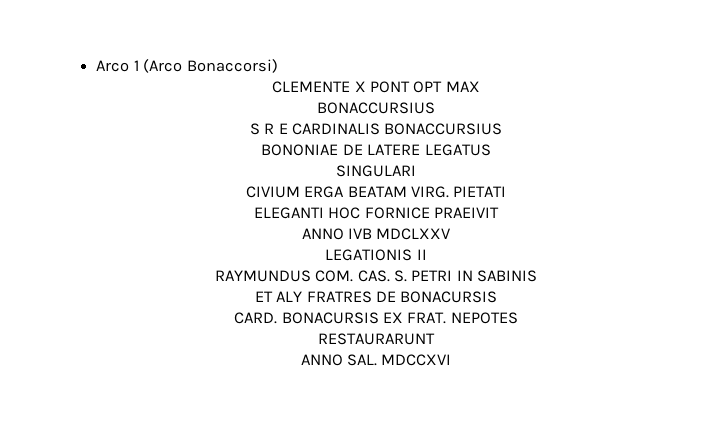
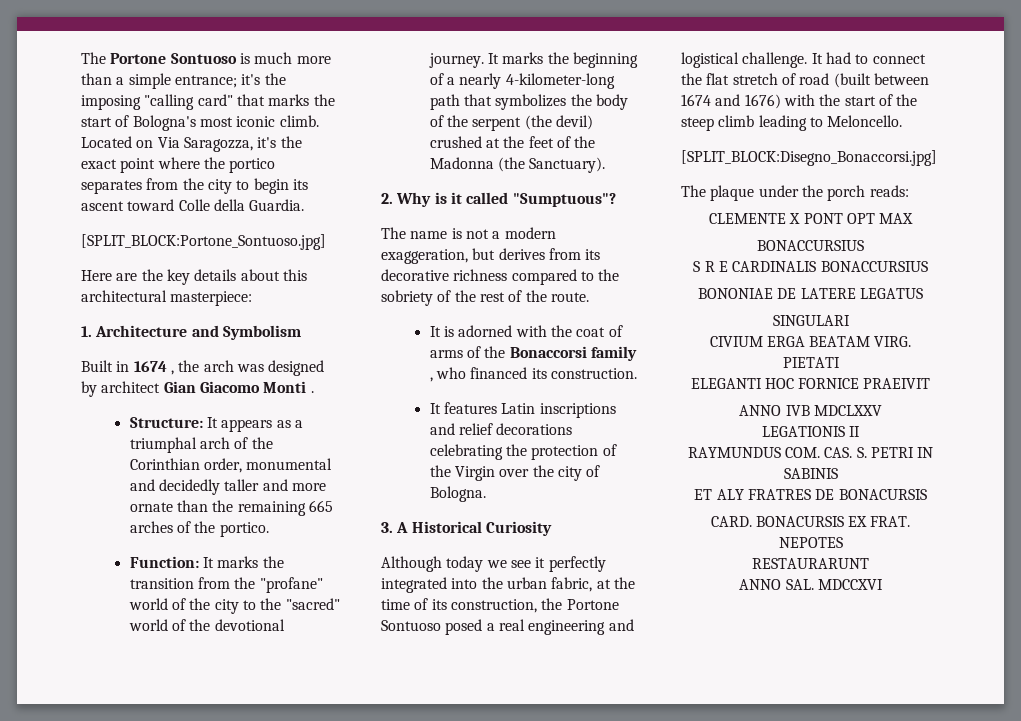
[96,59,278,73] Arco 1 (Arco Bonaccorsi) -> [81,52,331,64] [81,73,286,89] [81,94,335,110] [81,115,319,131] [81,136,302,152] [81,157,276,173] [81,178,308,194] [81,199,305,211] [81,234,326,250] [81,269,307,285] [81,290,253,306] [81,325,301,340] [81,360,325,376] [81,381,314,397] [129,417,303,432] [129,437,273,453] [129,458,333,473] [129,479,326,495] [129,500,333,516] [129,521,269,537] [129,556,284,568] [129,577,323,593] [128,598,340,614] [128,619,285,631] [428,52,638,68] [429,73,615,89] [429,94,628,110] [429,115,593,131] [429,136,596,148] [429,157,606,173] [381,192,616,207] [381,227,556,239] [381,248,601,264] [381,269,620,285] [381,290,589,306] [429,325,623,337] [429,346,637,361] [429,367,637,382] [429,402,616,418] [429,423,573,435] [429,444,617,460] [429,465,601,481] [429,486,486,502] [381,521,552,536] [381,556,606,572] [381,577,635,593] [381,598,619,613] [381,619,634,635] [681,52,926,68] [681,73,929,88] [681,94,918,109] [681,115,903,131] [681,150,937,166] [681,185,909,201] The Portone Sontuoso is much more than a simple entrance; it's the imposing "calling card" that marks the start of Bologna's most iconic climb. Located on Via Saragozza, it's the exact point where the portico separates from the city to begin its ascent toward Colle della Guardia. // [SPLIT_BLOCK:Portone_Sontuoso.jpg] // Here are the key details about this architectural masterpiece: // 1. Architecture and Symbolism // Built in 1674 , the arch was designed by architect Gian Giacomo Monti . // Structure: It appears as a triumphal arch of the Corinthian order, monumental and decidedly taller and more ornate than the remaining 665 arches of the portico. // Function: It marks the transition from the "profane" world of the city to the "sacred" world of the devotional journey. It marks the beginning of a nearly 4-kilometer-long path that symbolizes the body of the serpent (the devil) crushed at the feet of the Madonna (the Sanctuary). // 2. Why is it called "Sumptuous"? // The name is not a modern exaggeration, but derives from its decorative richness compared to the sobriety of the rest of the route. // It is adorned with the coat of arms of the Bonaccorsi family , who financed its construction. // It features Latin inscriptions and relief decorations celebrating the protection of the Virgin over the city of Bologna. // 3. A Historical Curiosity // Although today we see it perfectly integrated into the urban fabric, at the time of its construction, the Portone Sontuoso posed a real engineering and logistical challenge. It had to connect the flat stretch of road (built between 1674 and 1676) with the start of the steep climb leading to Meloncello. // [SPLIT_BLOCK:Disegno_Bonaccorsi.jpg] // The plaque under the porch reads:

